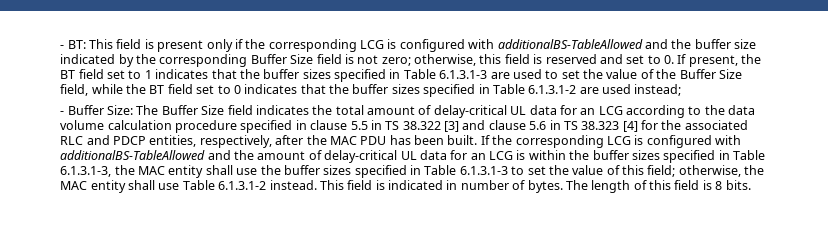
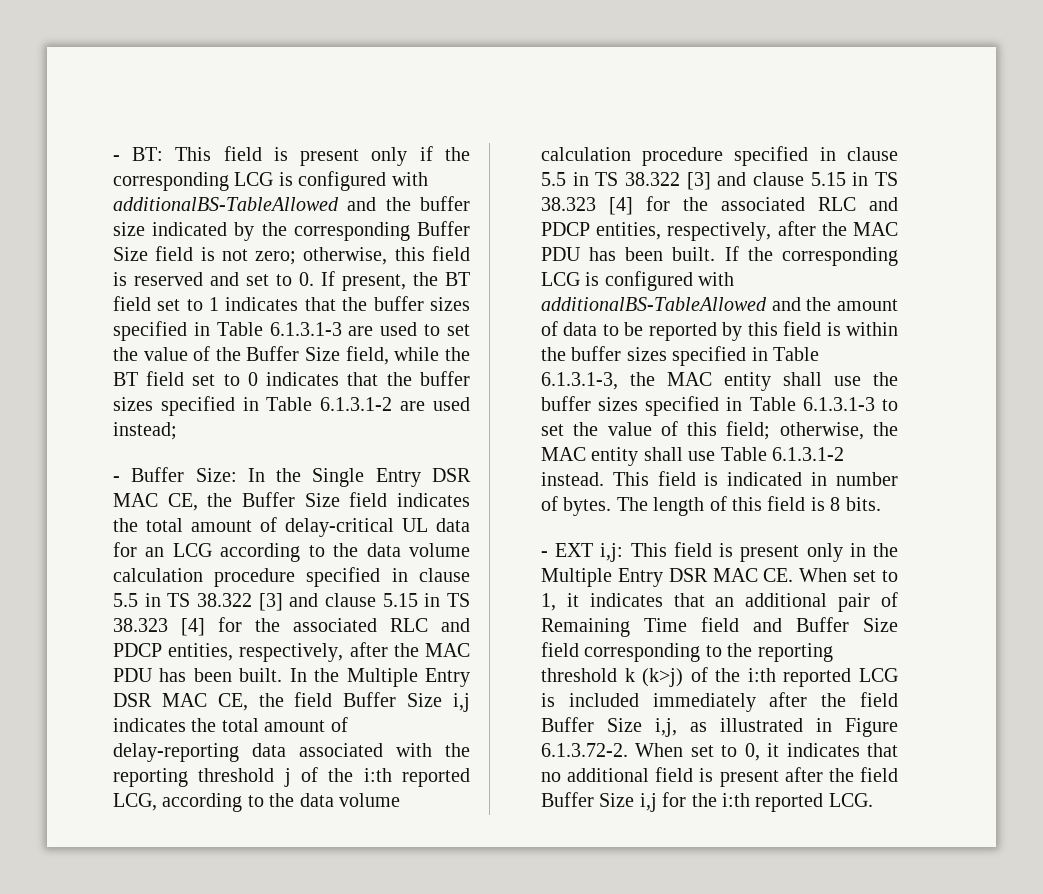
[136,105,159,115] The -> [247,468,471,487] [112,493,233,511] In the Single Entry DSR MAC CE, the
[529,121,547,130] 5.6 -> [382,593,470,607] [112,617,470,636] [112,642,470,662] [112,668,470,687] [112,692,471,712] [112,717,348,732] [112,743,470,762] [112,767,470,787] [112,793,400,812] [540,146,898,166] [540,172,846,190] 5.15 in TS 38.323 [4] for the associated RLC and PDCP entities, respectively, after the MAC PDU has been built. In the Multiple Entry DSR MAC CE, the field Buffer Size i,j indicates the total amount of delay-reporting data associated with the reporting threshold j of the i:th reported LCG, according to the data volume calculation procedure specified in clause 5.5 in TS 38.322 [3] and clause 5.15
[324,150,514,163] delay-critical UL data for an LCG -> [563,321,822,341] data to be reported by this field
(751, 185) none -> [540,542,898,562] [540,568,898,587] [540,592,898,612] [540,617,898,637] [540,642,833,662] [540,667,898,687] [540,692,898,712] [540,717,898,737] [540,743,898,761] [540,767,898,787] [540,792,873,812] // - EXT i,j: This field is present only in the Multiple Entry DSR MAC CE. When set to 1, it indicates that an additional pair of Remaining Time field and Buffer Size field corresponding to the reporting threshold k (k>j) of the i:th reported LCG is included immediately after the field Buffer Size i,j, as illustrated in Figure 6.1.3.72-2. When set to 0, it indicates that no additional field is present after the field Buffer Size i,j for the i:th reported LCG.

